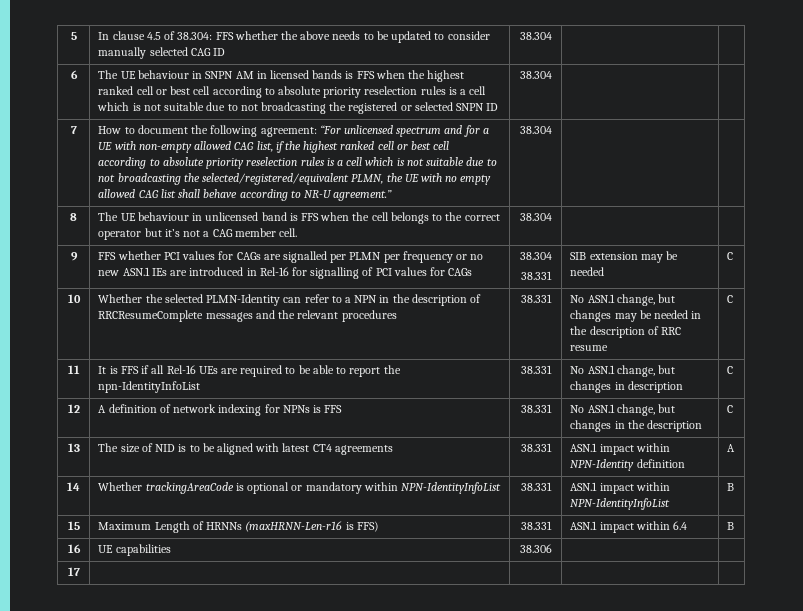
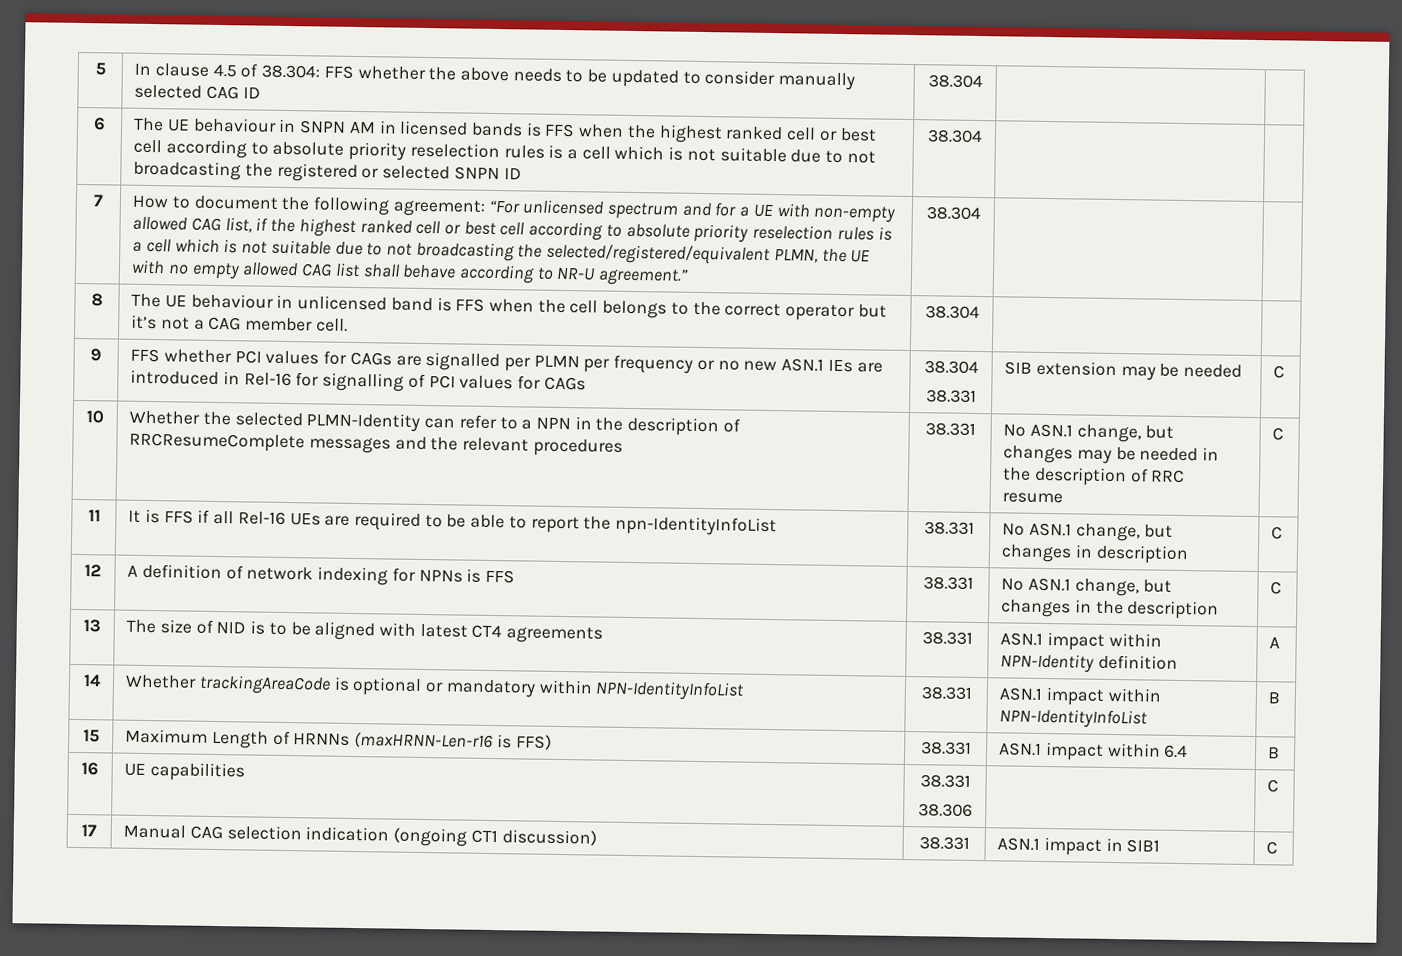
(171, 550) none -> [919,774,971,788] 38.331 //
(552, 548) none -> [1267,779,1280,793] C
(80, 571) | | | -> [123,824,597,847] [918,836,970,850] [997,837,1161,856] [1266,841,1279,855] Manual CAG selection indication (ongoing CT1 discussion) | 38.331 | ASN.1 impact in SIB1 | C

